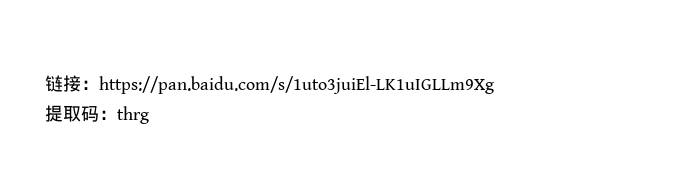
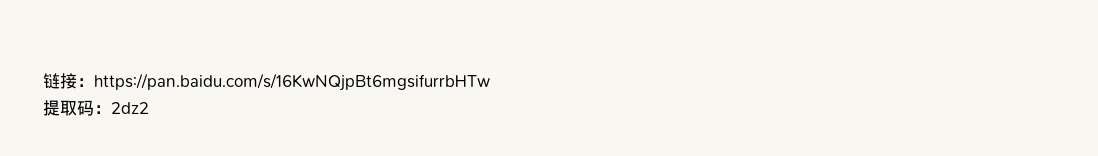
[99,76,494,94] https://pan.baidu.com/s/1uto3juiEl-LK1uIGLLm9Xg -> [94,73,490,91] https://pan.baidu.com/s/16KwNQjpBt6mgsifurrbHTw
[117,106,149,124] thrg -> [111,102,149,114] 2dz2

